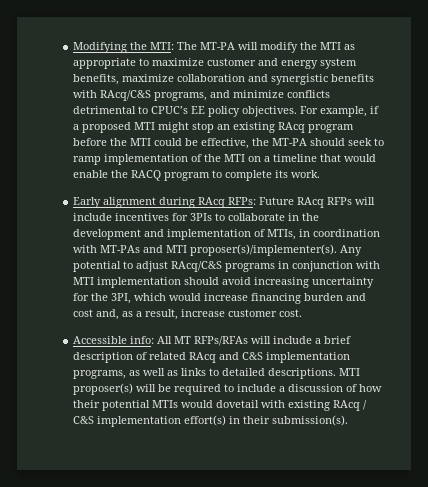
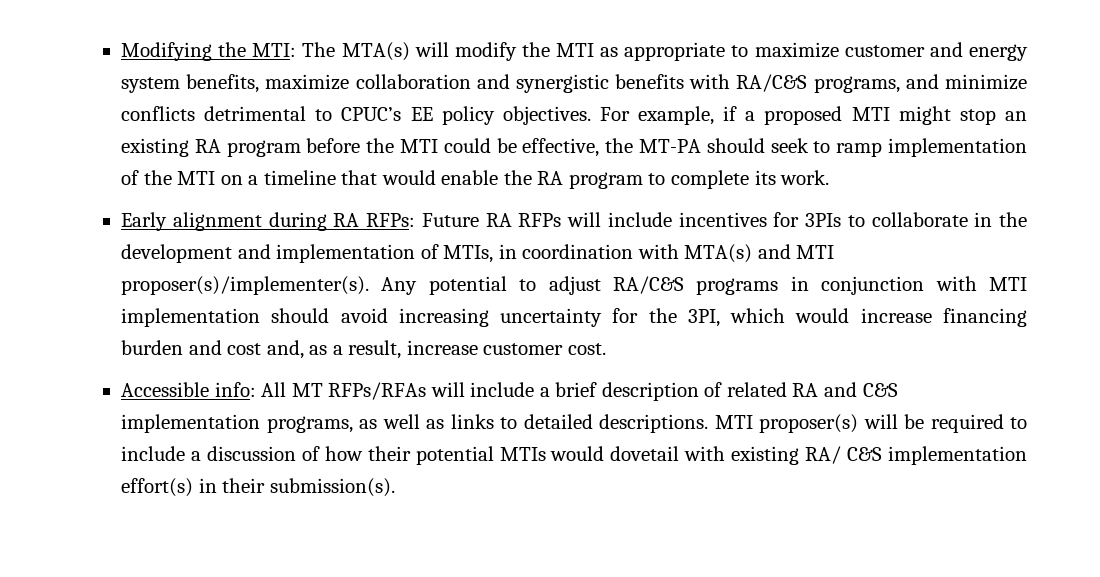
[200,42,236,50] MT-PA -> [341,42,410,61] MTA(s)
[100,90,152,101] RAcq/C&S -> [736,74,808,92] RA/C&S
[278,122,306,133] RAcq -> [194,139,221,153] RA
[131,170,162,181] RACQ -> [537,171,564,185] RA
[198,197,226,208] RAcq -> [333,213,360,227] RA
[297,197,325,208] RAcq -> [485,213,512,227] RA
[100,245,141,253] MT-PAs -> [684,244,753,263] MTA(s)
[171,261,223,272] RAcq/C&S -> [613,276,685,294] RA/C&S
[189,352,217,363] RAcq -> [792,383,819,397] RA
[333,400,368,411] RAcq / -> [805,446,842,464] RA/

